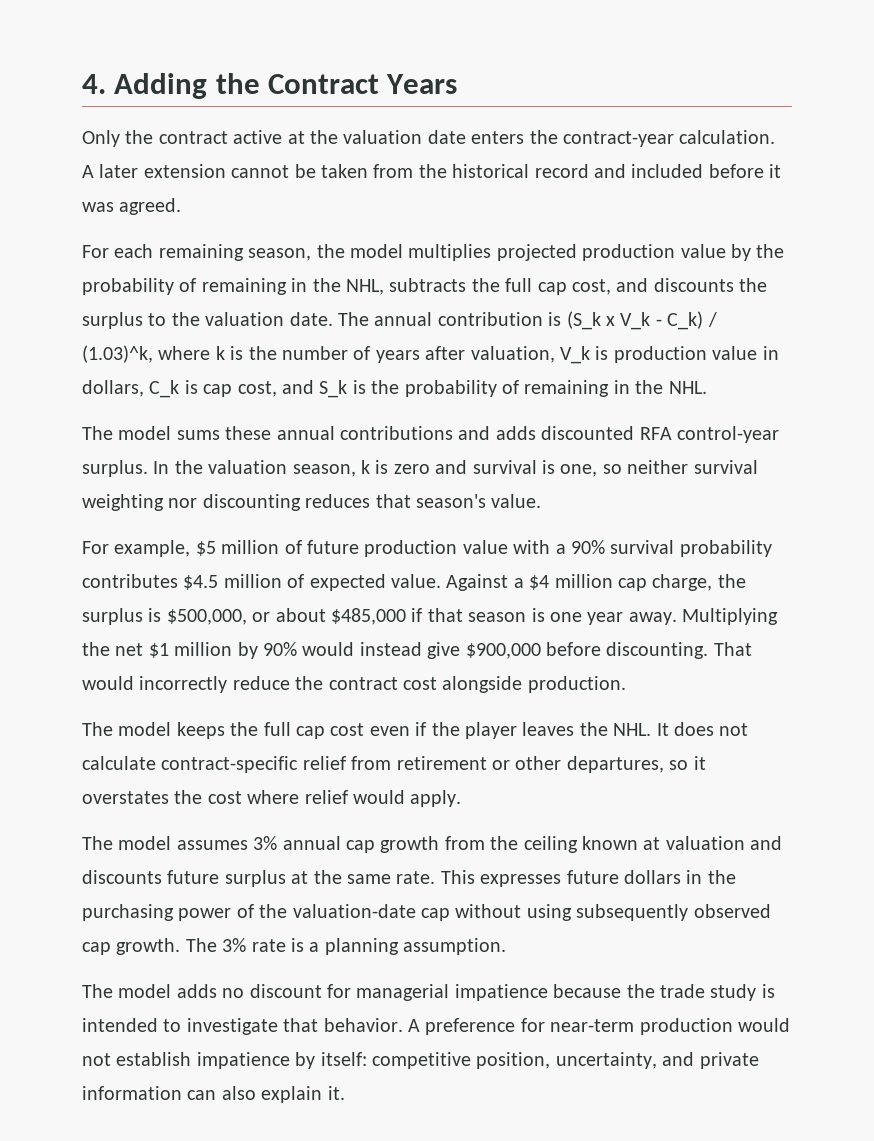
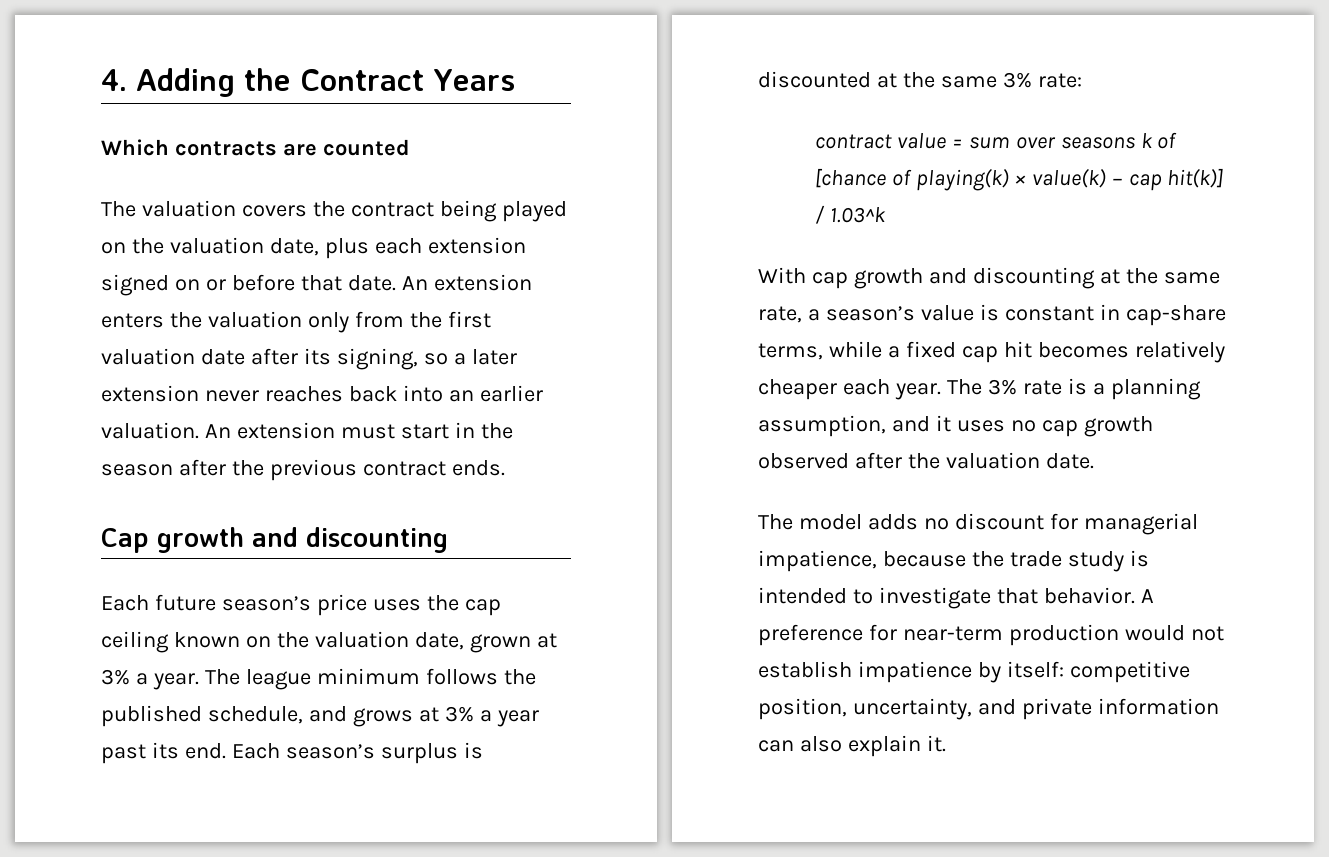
[82,130,776,147] [82,164,782,178] [82,198,182,215] [82,244,785,261] [82,278,768,295] [82,311,717,330] [82,345,779,364] [82,380,707,398] [82,426,779,443] [82,460,758,477] [82,494,542,511] [82,540,772,557] [82,574,746,591] [82,608,779,625] [82,642,752,659] [82,676,626,693] [82,722,749,739] [82,756,706,773] [82,790,462,807] [82,836,783,853] [82,870,736,887] [82,904,771,921] [82,938,181,955] Only the contract active at the valuation date enters the contract-year calculation. A later extension cannot be taken from the historical record and included before it was agreed. // For each remaining season, the model multiplies projected production value by the probability of remaining in the NHL, subtracts the full cap cost, and discounts the surplus to the valuation date. The annual contribution is (S_k x V_k - C_k) / (1.03)^k, where k is the number of years after valuation, V_k is production value in dollars, C_k is cap cost, and S_k is the probability of remaining in the NHL. // The model sums these annual contributions and adds discounted RFA control-year surplus. In the valuation season, k is zero and survival is one, so neither survival weighting nor discounting reduces that season's value. // For example, $5 million of future production value with a 90% survival probability contributes $4.5 million of expected value. Against a $4 million cap charge, the surplus is $500,000, or about $485,000 if that season is one year away. Multiplying the net $1 million by 90% would instead give $900,000 before discounting. That would incorrectly reduce the contract cost alongside production. // The model keeps the full cap cost even if the player leaves the NHL. It does not calculate contract-specific relief from retirement or other departures, so it overstates the cost where relief would apply. // The model assumes 3% annual cap growth from the ceiling known at valuation and discounts future surplus at the same rate. This expresses future dollars in the purchasing power of the valuation-date cap without using subsequently observed cap growth. -> [101,139,410,156] [101,200,567,222] [101,237,526,259] [101,274,532,296] [101,311,491,333] [101,348,517,370] [101,385,543,402] [101,422,513,439] [101,459,505,481] [101,527,448,553] [101,594,501,616] [101,631,557,653] [101,668,536,690] [101,705,539,727] [101,742,483,764] [758,71,1082,88] [814,132,1178,149] [814,168,1224,191] [814,205,886,224] [758,267,1220,289] [758,304,1226,326] [758,341,1225,363] [758,379,941,400] Which contracts are counted // The valuation covers the contract being played on the valuation date, plus each extension signed on or before that date. An extension enters the valuation only from the first valuation date after its signing, so a later extension never reaches back into an earlier valuation. An extension must start in the season after the previous contract ends. // Cap growth and discounting // Each future season’s price uses the cap ceiling known on the valuation date, grown at 3% a year. The league minimum follows the published schedule, and grows at 3% a year past its end. Each season’s surplus is discounted at the same 3% rate: // contract value = sum over seasons k of [chance of playing(k) × value(k) − cap hit(k)] / 1.03^k // With cap growth and discounting at the same rate, a season’s value is constant in cap-share terms, while a fixed cap hit becomes relatively cheaper each year.
[403,938,507,955] assumption. -> [758,415,1153,437] [758,452,1094,469] assumption, and it uses no cap growth observed after the valuation date.
[454,984,548,1001] impatience -> [758,550,877,572] impatience,

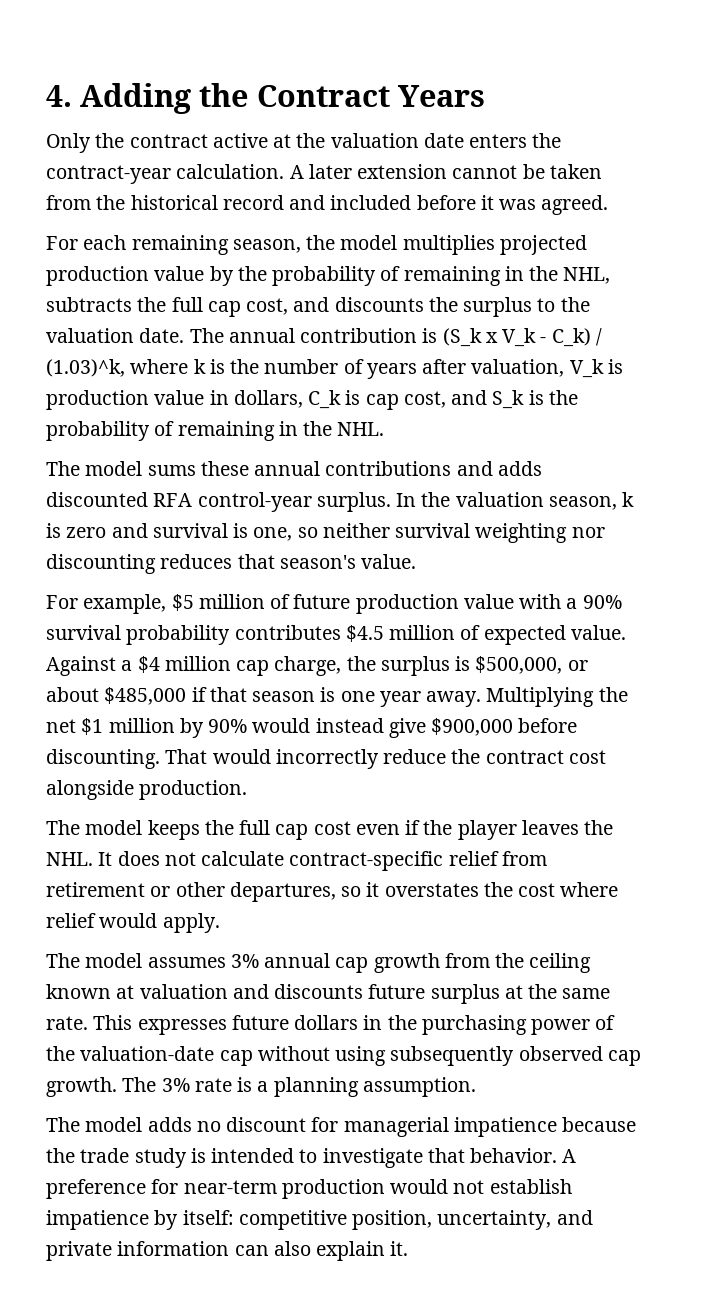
[101,139,410,156] [101,200,567,222] [101,237,526,259] [101,274,532,296] [101,311,491,333] [101,348,517,370] [101,385,543,402] [101,422,513,439] [101,459,505,481] [101,527,448,553] [101,594,501,616] [101,631,557,653] [101,668,536,690] [101,705,539,727] [101,742,483,764] [758,71,1082,88] [814,132,1178,149] [814,168,1224,191] [814,205,886,224] [758,267,1220,289] [758,304,1226,326] [758,341,1225,363] [758,379,941,400] Which contracts are counted // The valuation covers the contract being played on the valuation date, plus each extension signed on or before that date. An extension enters the valuation only from the first valuation date after its signing, so a later extension never reaches back into an earlier valuation. An extension must start in the season after the previous contract ends. // Cap growth and discounting // Each future season’s price uses the cap ceiling known on the valuation date, grown at 3% a year. The league minimum follows the published schedule, and grows at 3% a year past its end. Each season’s surplus is discounted at the same 3% rate: // contract value = sum over seasons k of [chance of playing(k) × value(k) − cap hit(k)] / 1.03^k // With cap growth and discounting at the same rate, a season’s value is constant in cap-share terms, while a fixed cap hit becomes relatively cheaper each year. -> [46,133,562,153] [46,164,602,184] [46,195,609,215] [46,235,587,255] [46,266,611,286] [46,297,590,317] [46,328,602,347] [46,359,623,379] [46,390,578,410] [46,421,385,441] [46,461,542,476] [46,492,635,512] [46,523,605,543] [46,554,417,574] [46,594,622,614] [46,625,626,645] [46,656,588,676] [46,687,628,707] [46,718,578,738] [46,749,606,769] [46,780,248,800] [46,820,614,840] [46,851,547,871] [46,882,619,902] [46,913,220,933] [46,953,592,973] [46,984,611,1004] [46,1015,616,1035] [46,1046,641,1066] [46,1077,117,1097] Only the contract active at the valuation date enters the contract-year calculation. A later extension cannot be taken from the historical record and included before it was agreed. // For each remaining season, the model multiplies projected production value by the probability of remaining in the NHL, subtracts the full cap cost, and discounts the surplus to the valuation date. The annual contribution is (S_k x V_k - C_k) / (1.03)^k, where k is the number of years after valuation, V_k is production value in dollars, C_k is cap cost, and S_k is the probability of remaining in the NHL. // The model sums these annual contributions and adds discounted RFA control-year surplus. In the valuation season, k is zero and survival is one, so neither survival weighting nor discounting reduces that season's value. // For example, $5 million of future production value with a 90% survival probability contributes $4.5 million of expected value. Against a $4 million cap charge, the surplus is $500,000, or about $485,000 if that season is one year away. Multiplying the net $1 million by 90% would instead give $900,000 before discounting. That would incorrectly reduce the contract cost alongside production. // The model keeps the full cap cost even if the player leaves the NHL. It does not calculate contract-specific relief from retirement or other departures, so it overstates the cost where relief would apply. // The model assumes 3% annual cap growth from the ceiling known at valuation and discounts future surplus at the same rate. This expresses future dollars in the purchasing power of the valuation-date cap without using subsequently observed cap growth.
[758,415,1153,437] [758,452,1094,469] assumption, and it uses no cap growth observed after the valuation date. -> [362,1077,476,1097] assumption.
[758,550,877,572] impatience, -> [453,1117,557,1137] impatience

